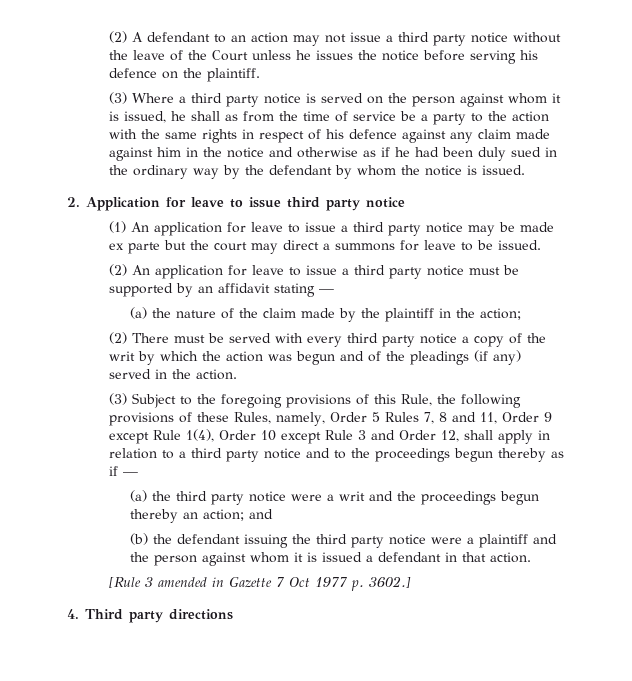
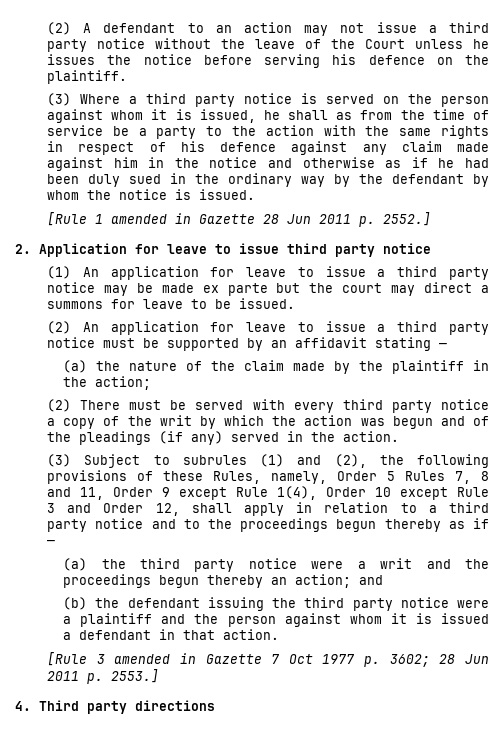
(526, 170) none -> [47,212,432,227] // [Rule 1 amended in Gazette 28 Jun 2011 p. 2552.]
[197,394,433,408] the foregoing provisions of this Rule, -> [182,454,367,468] subrules (1) and (2),
[369,576,412,588] 3602.] -> [389,654,489,667] [47,669,160,684] 3602; 28 Jun 2011 p. 2553.]

